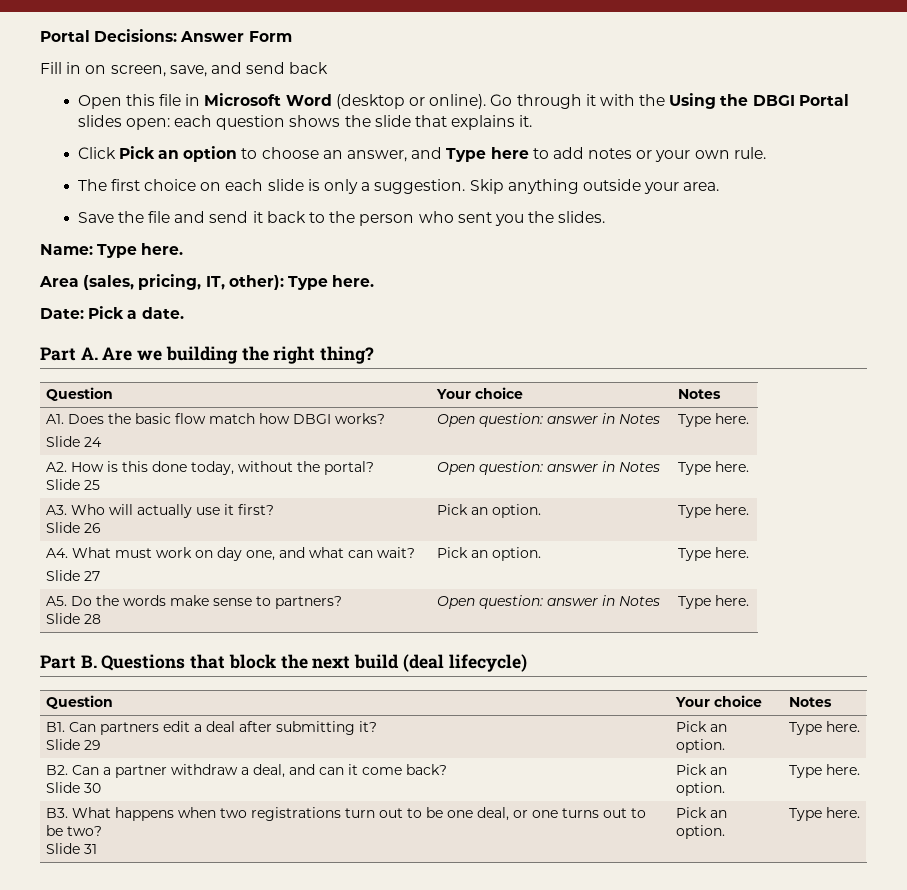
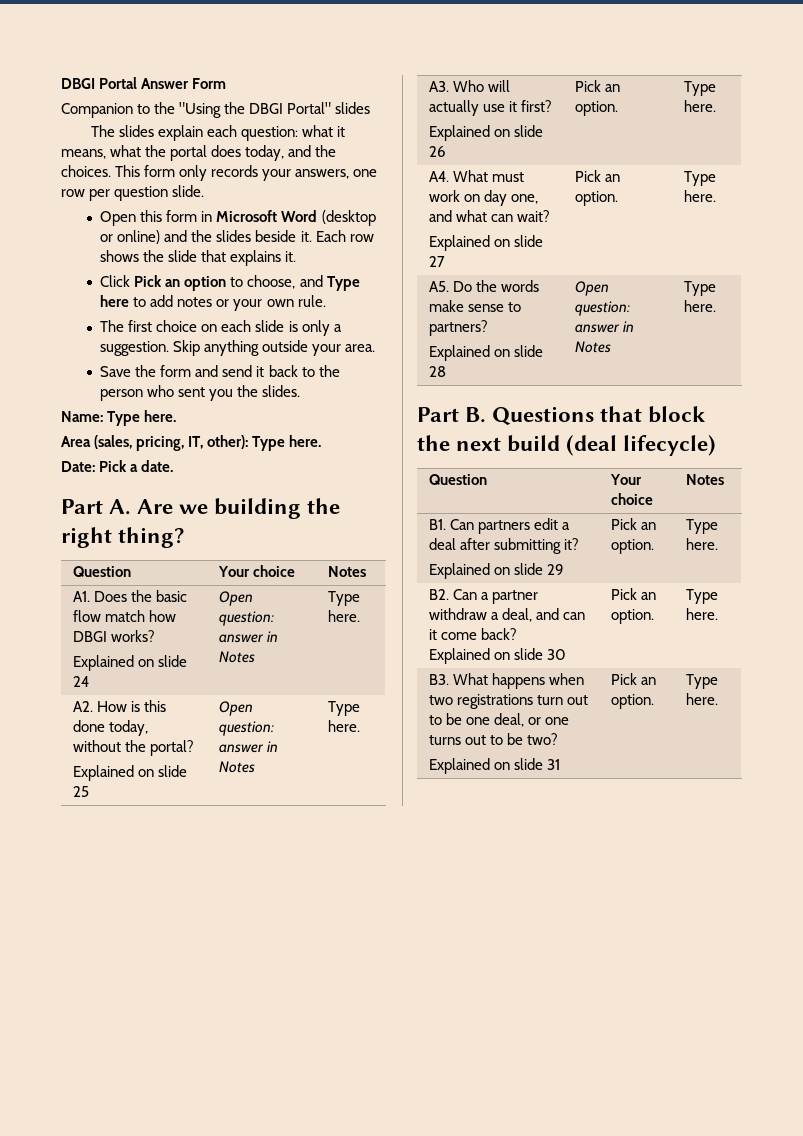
[40,29,178,42] Portal Decisions: -> [61,77,138,89] DBGI Portal
[40,62,329,77] Fill in on screen, save, and send back -> [61,102,371,118] [90,125,346,141] [61,145,337,161] [61,165,378,181] [61,185,205,201] Companion to the "Using the DBGI Portal" slides // The slides explain each question: what it means, what the portal does today, and the choices. This form only records your answers, one row per question slide.
[159,94,182,106] file -> [166,210,198,222] form
[429,93,849,109] [77,115,286,130] online). Go through it with the Using the DBGI Portal slides open: each question -> [117,230,374,244] online) and the slides beside it. Each row
[261,147,407,162] choose an answer, -> [247,275,296,289] choose,
[148,211,171,223] file -> [160,365,192,377] form
[46,436,81,447] Slide -> [72,655,188,671] Explained on slide
[46,479,81,490] Slide -> [72,765,188,781] Explained on slide
[46,522,81,533] Slide -> [428,125,544,141] Explained on slide
[46,570,81,581] Slide -> [428,235,544,251] Explained on slide
[46,613,81,624] Slide -> [428,345,544,361] Explained on slide
[46,739,81,750] Slide -> [428,563,544,579] Explained on slide
[46,782,81,793] Slide -> [428,648,544,664] Explained on slide
[46,843,81,854] Slide -> [428,758,544,774] Explained on slide

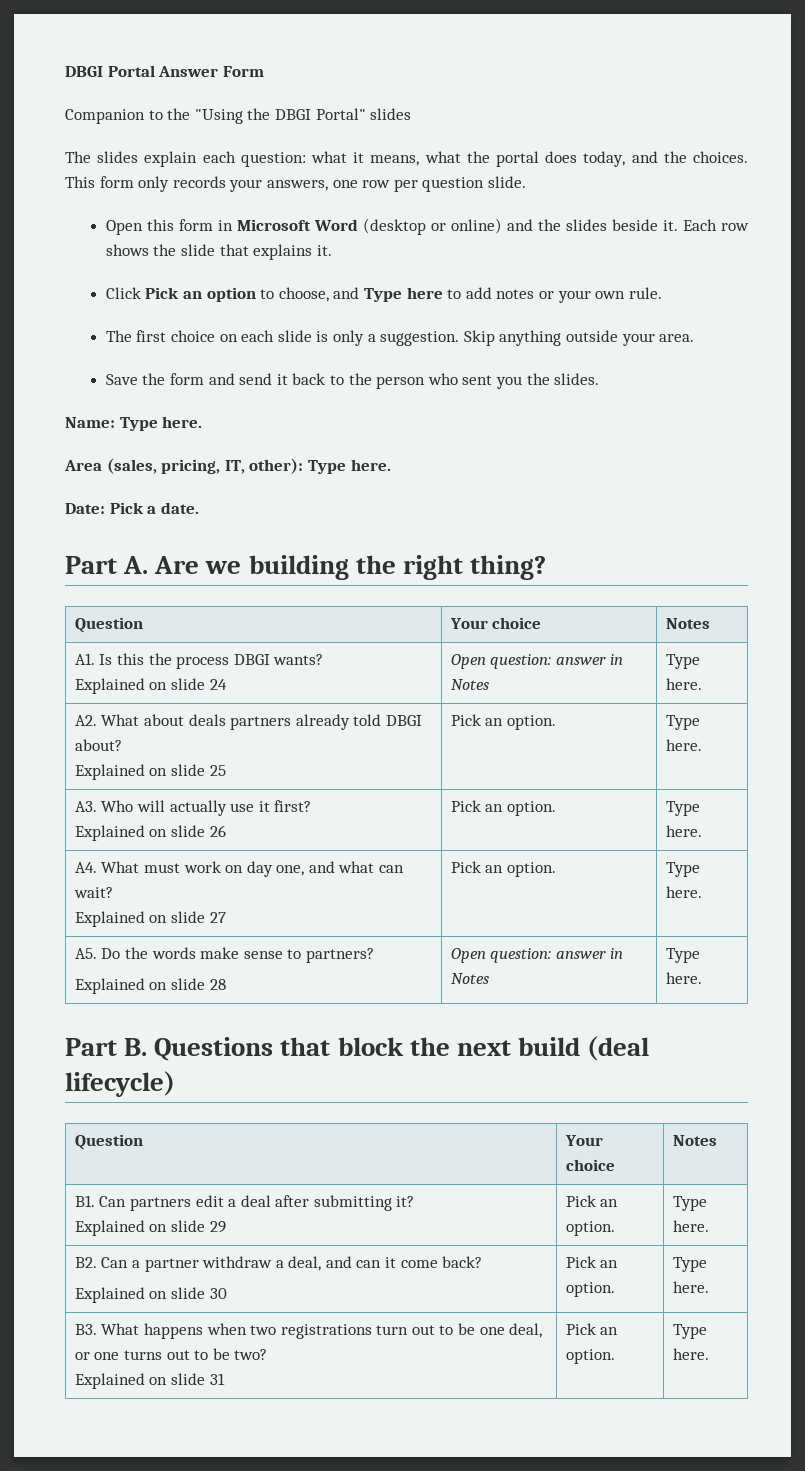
[93,590,188,602] [72,610,177,622] [72,630,155,642] Does the basic flow match how DBGI works? -> [99,653,324,669] Is this the process DBGI wants?
[96,700,167,712] [72,720,148,736] [72,740,195,756] How is this done today, without the portal? -> [101,714,422,730] [74,739,122,751] What about deals partners already told DBGI about?
[218,701,253,716] [218,721,274,736] [218,741,278,753] [218,761,255,773] Open question: answer in Notes -> [450,714,556,730] Pick an option.

